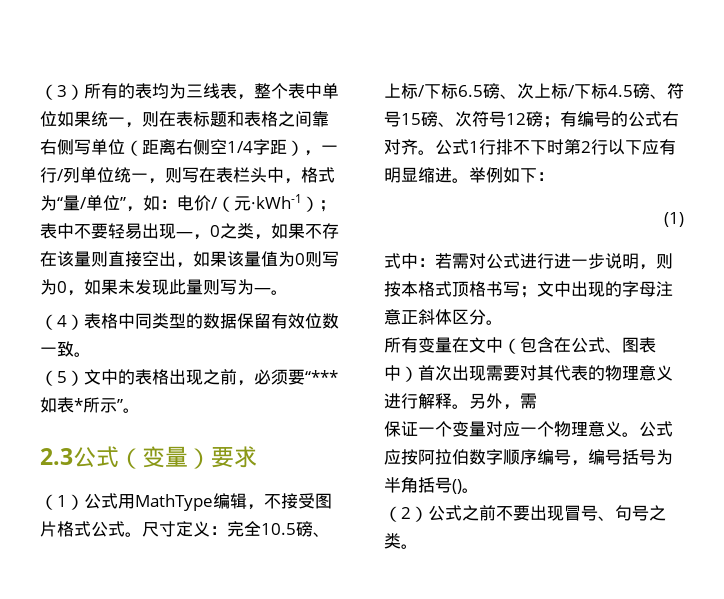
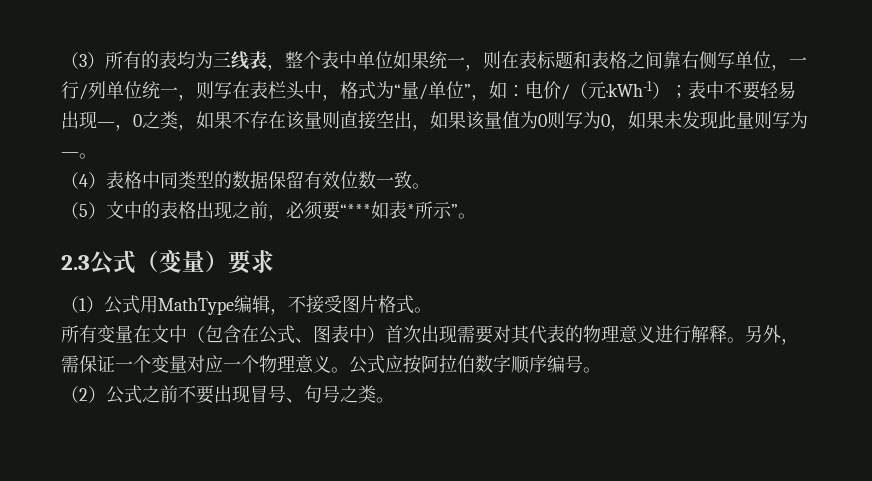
[125,139,304,156] （距离右侧空1/4字距） -> (771, 60) none
[91,521,330,537] [384,83,684,99] [384,111,679,128] [384,139,676,155] [384,167,554,183] [664,212,684,227] [384,253,673,270] [384,281,673,298] [384,309,486,325] 公式。尺寸定义：完全10.5磅、上标/下标6.5磅、次上标/下标4.5磅、符号15磅、次符号12磅；有编号的公式右对齐。公式1行排不下时第2行以下应有明显缩进。举例如下： // (1) // 式中：若需对公式进行进一步说明，则按本格式顶格书写；文中出现的字母注意正斜体区分 -> (414, 304) none
(537, 401) // -> (79, 364) none
[571,449,673,466] [384,476,462,494] ，编号括号为半角括号() -> (583, 364) none

